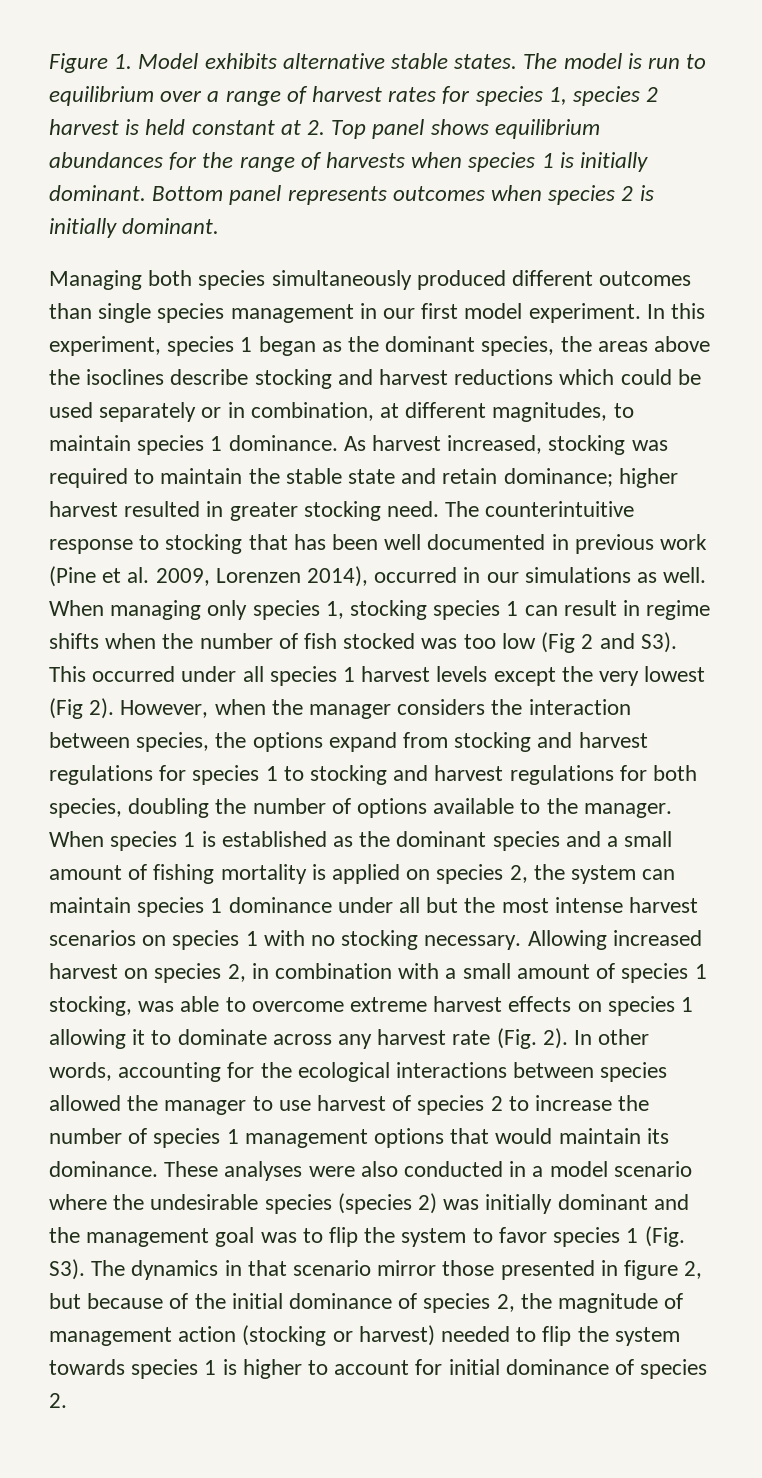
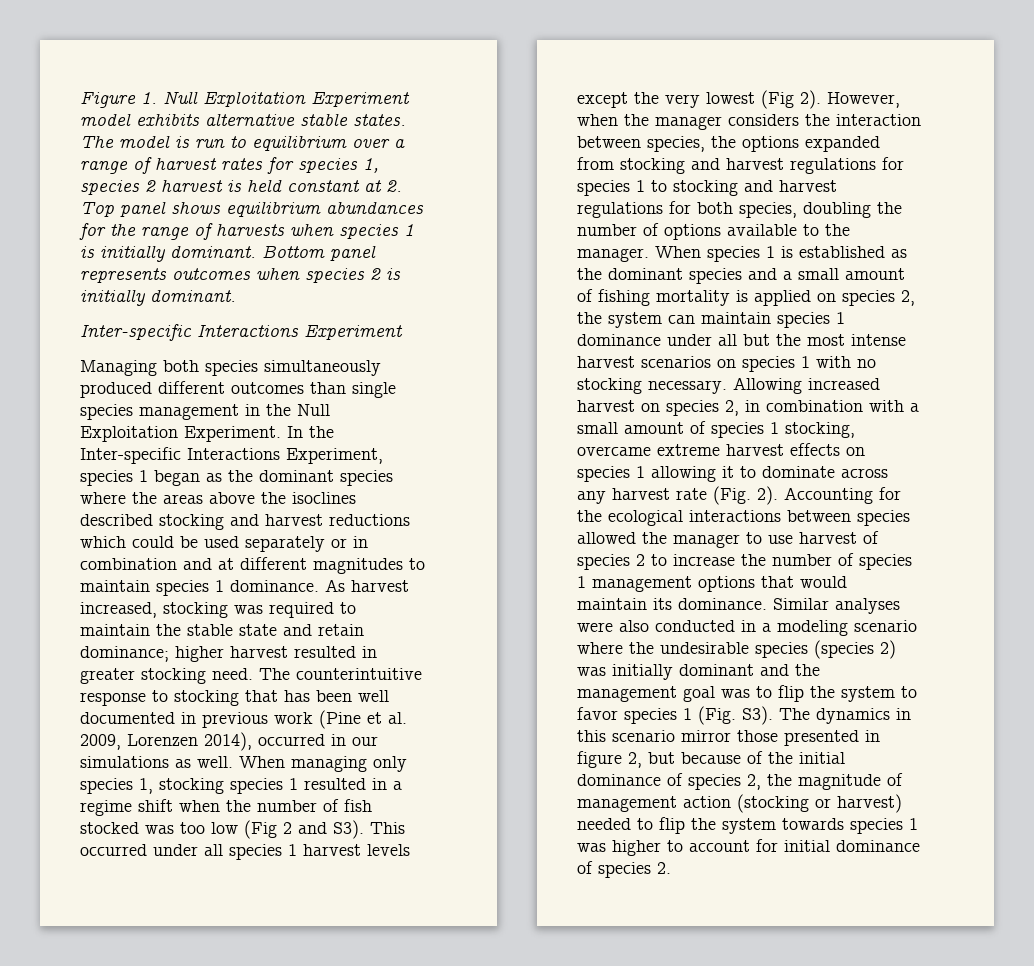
[138,53,199,69] Model -> [163,91,410,107] [80,113,131,126] Null Exploitation Experiment model
(220, 226) none -> [80,324,403,341] // Inter-specific Interactions Experiment
[383,303,706,323] [49,336,161,356] our first model experiment. In this experiment, -> [266,404,330,416] [80,426,334,442] [80,447,383,464] the Null Exploitation Experiment. In the Inter-specific Interactions Experiment,
[481,336,555,356] species, -> [340,470,393,486] [80,492,126,504] species where
[170,369,249,385] describe -> [80,514,153,526] described
[250,402,374,421] combination, -> [80,558,212,570] combination and
[492,402,608,422] magnitudes, -> [313,558,403,574] magnitudes
[524,600,711,620] [49,633,99,649] can result in regime shifts -> [304,778,402,790] [80,799,173,816] resulted in a regime shift
[328,732,397,752] expand -> [805,136,880,152] expanded
[138,996,344,1012] was able to overcome -> [577,446,651,456] overcame
[574,1029,650,1045] [49,1062,222,1082] In other words, accounting -> [784,487,873,504] Accounting
[164,1161,219,1177] These -> [773,598,829,610] Similar
[549,1161,608,1177] model -> [777,620,848,636] modeling
[247,1260,287,1276] that -> [577,730,606,742] this
[222,1359,237,1375] is -> [577,843,606,852] was

